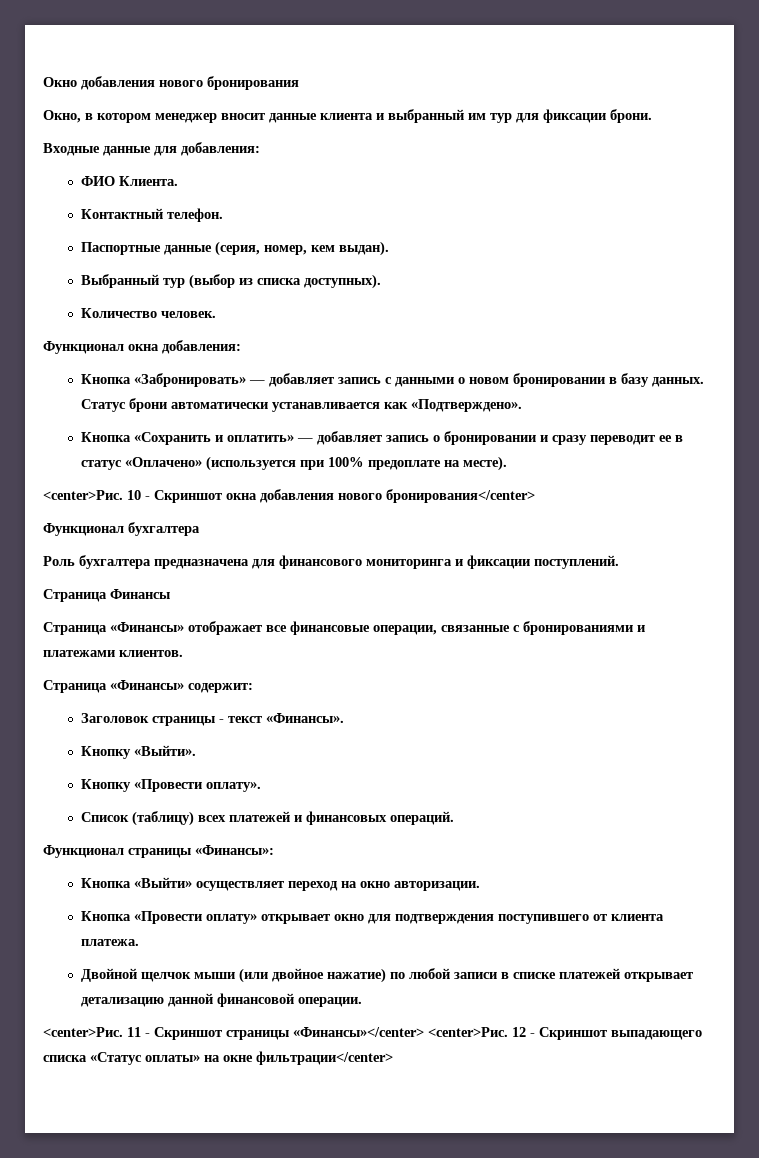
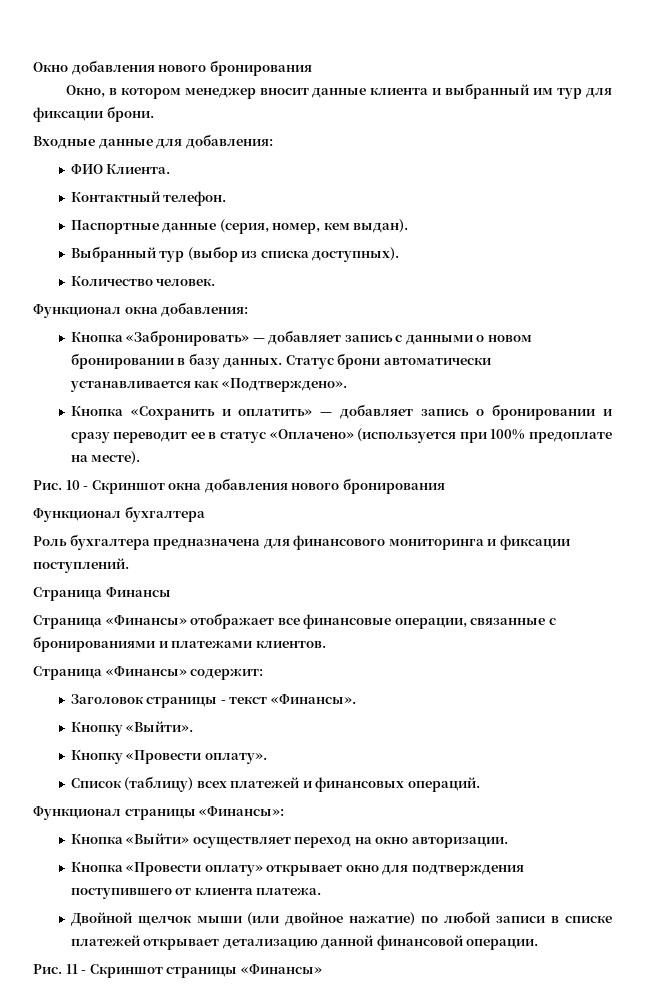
[43,490,123,500] <center>Рис. -> [33,480,62,490] Рис.
[386,489,535,503] бронирования</center> -> [342,478,445,494] бронирования
[43,1027,123,1037] <center>Рис. -> [33,964,62,974] Рис.
[293,1027,702,1040] [43,1051,393,1065] «Финансы»</center> <center>Рис. 12 - Скриншот выпадающего списка «Статус оплаты» на окне фильтрации</center> -> [240,964,322,974] «Финансы»

